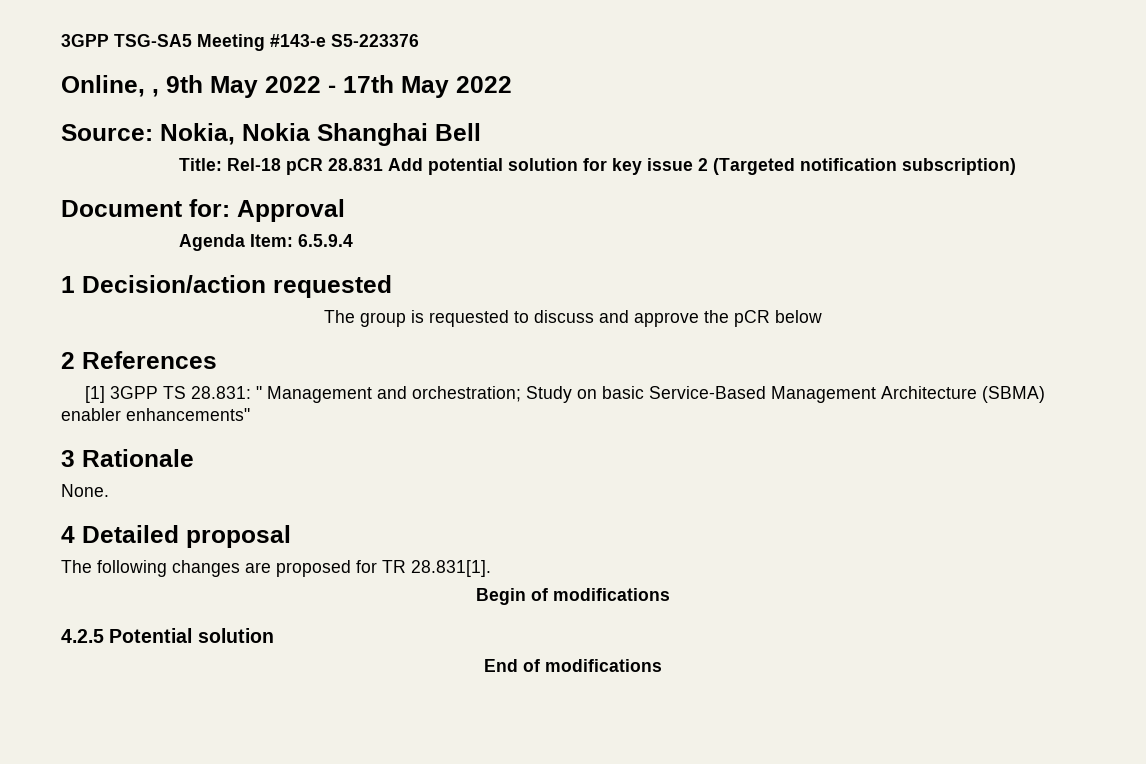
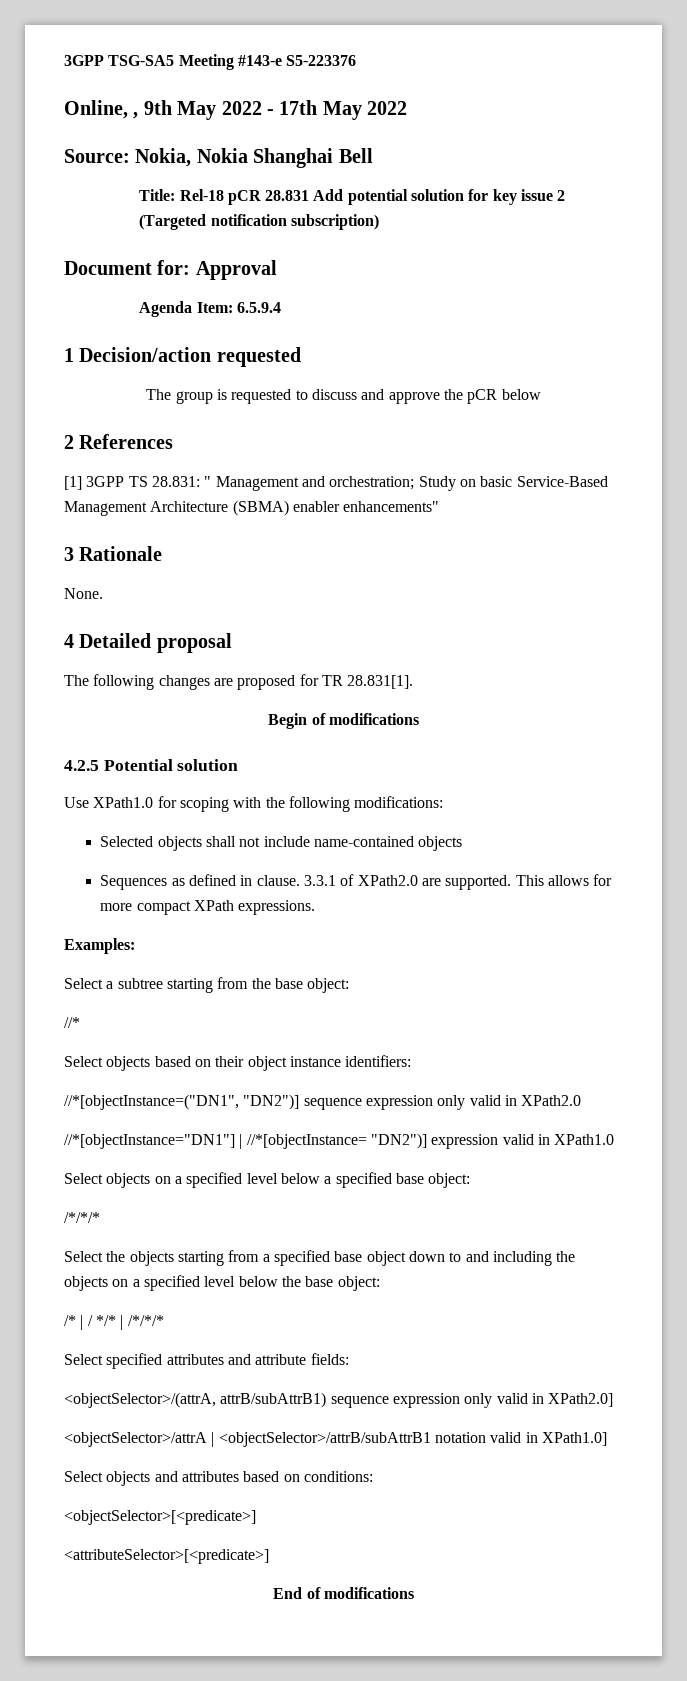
(274, 635) none -> [64,796,444,812] [100,836,463,851] [100,874,613,890] [100,900,316,915] [64,938,135,954] [64,977,350,993] [64,1017,80,1028] [64,1055,412,1071] [64,1094,582,1110] [64,1133,615,1149] [64,1172,471,1188] [64,1212,100,1223] [64,1250,576,1266] [64,1275,380,1291] [64,1315,164,1330] [64,1353,349,1369] [64,1392,614,1408] [64,1432,607,1447] [64,1471,373,1486] [64,1510,256,1525] [64,1549,269,1564] // Use XPath1.0 for scoping with the following modifications: // Selected objects shall not include name-contained objects // Sequences as defined in clause. 3.3.1 of XPath2.0 are supported. This allows for more compact XPath expressions. // Examples: // Select a subtree starting from the base object: // //* // Select objects based on their object instance identifiers: // //*[objectInstance=("DN1", "DN2")] sequence expression only valid in XPath2.0 // //*[objectInstance="DN1"] | //*[objectInstance= "DN2")] expression valid in XPath1.0 // Select objects on a specified level below a specified base object: // /*/*/* // Select the objects starting from a specified base object down to and including the objects on a specified level below the base object: // /* | / */* | /*/*/* // Select specified attributes and attribute fields: // <objectSelector>/(attrA, attrB/subAttrB1) sequence expression only valid in XPath2.0] // <objectSelector>/attrA | <objectSelector>/attrB/subAttrB1 notation valid in XPath1.0] // Select objects and attributes based on conditions: // <objectSelector>[<predicate>] // <attributeSelector>[<predicate>]

